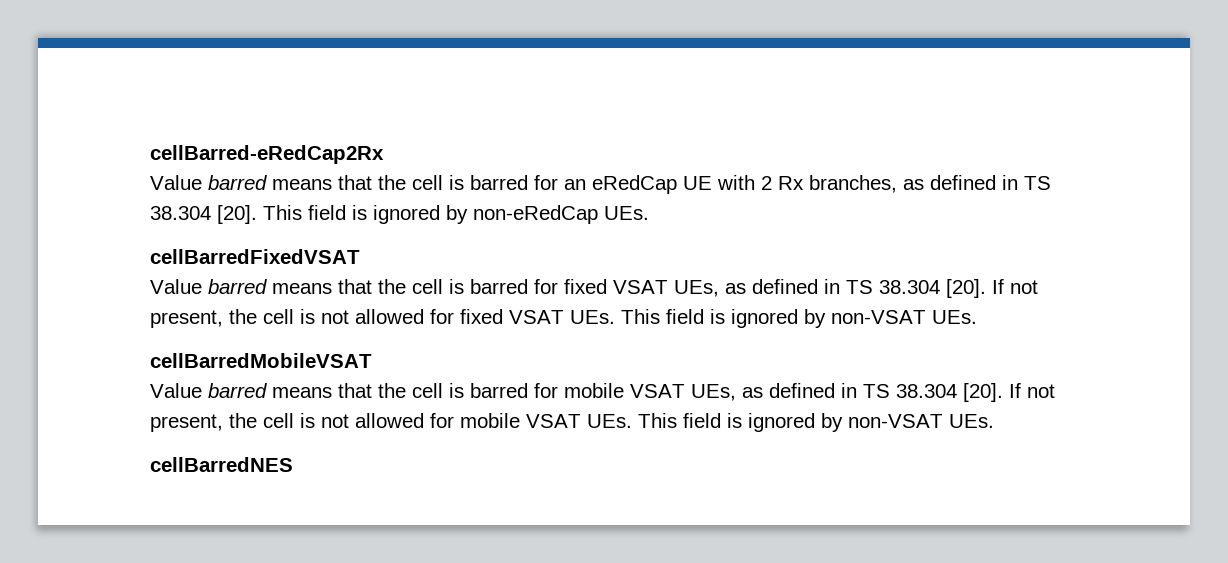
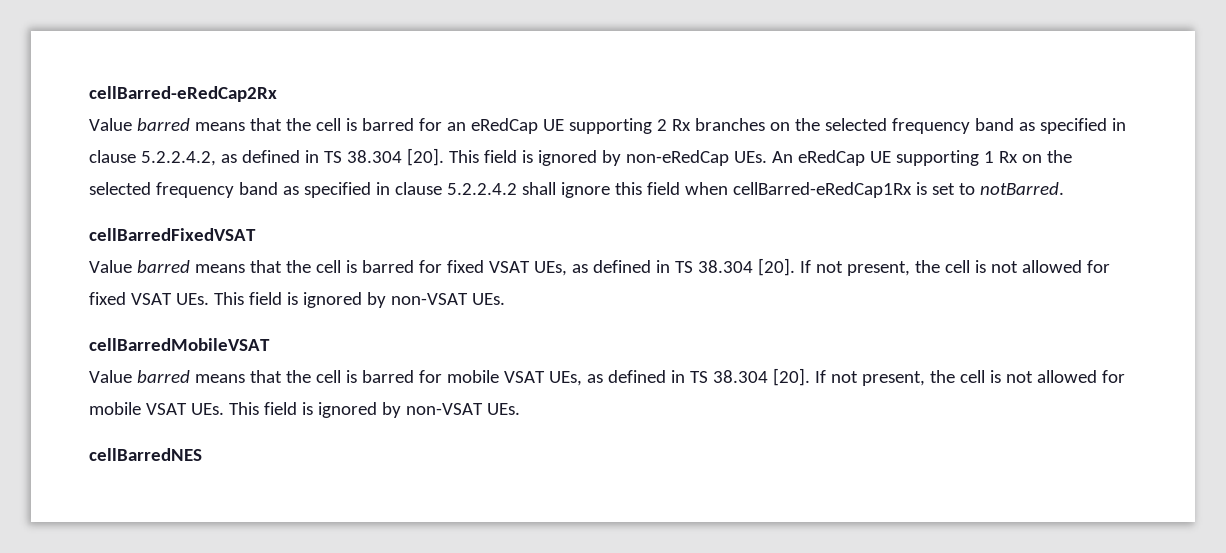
[717,175,755,190] with -> [568,118,652,134] supporting
[809,175,897,193] branches, -> [694,118,1126,134] [89,150,216,166] branches on the selected frequency band as specified in clause 5.2.2.4.2,
(649, 213) none -> [771,150,1072,166] [89,182,1064,198] An eRedCap UE supporting 1 Rx on the selected frequency band as specified in clause 5.2.2.4.2 shall ignore this field when cellBarred-eRedCap1Rx is set to notBarred.

